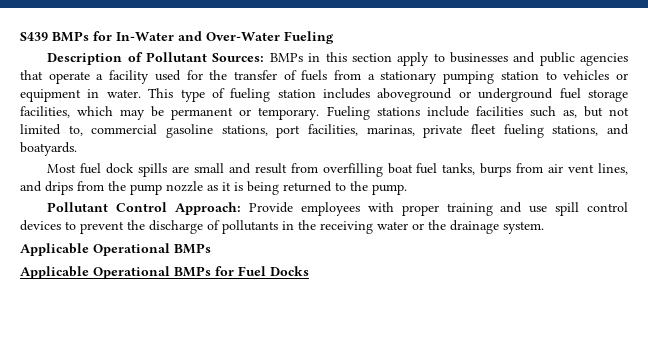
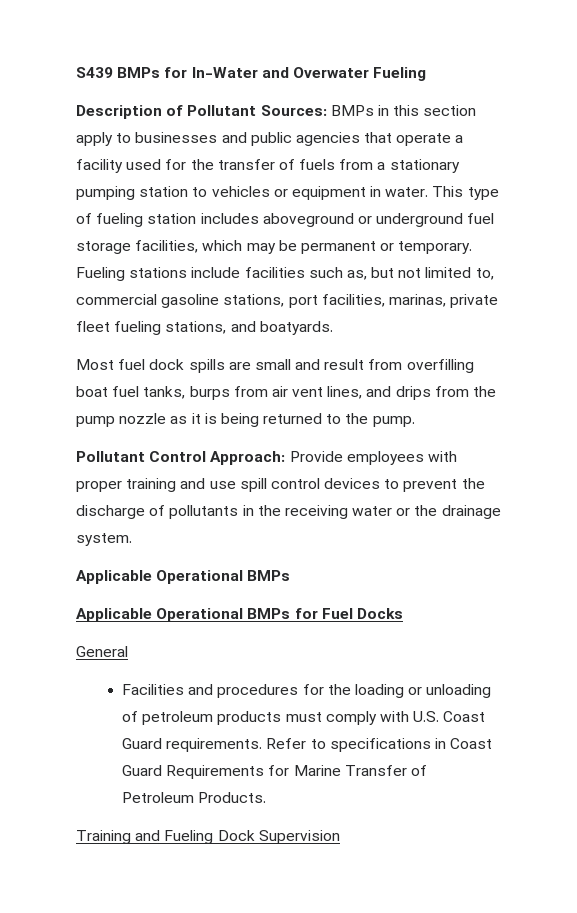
[206,32,280,41] Over-Water -> [292,67,369,78] Overwater
(309, 271) none -> [76,646,128,657] [122,684,492,698] [122,711,486,725] [122,738,493,752] [122,765,427,779] [122,792,267,803] [76,830,340,844] // General // Facilities and procedures for the loading or unloading of petroleum products must comply with U.S. Coast Guard requirements. Refer to specifications in Coast Guard Requirements for Marine Transfer of Petroleum Products. // Training and Fueling Dock Supervision

